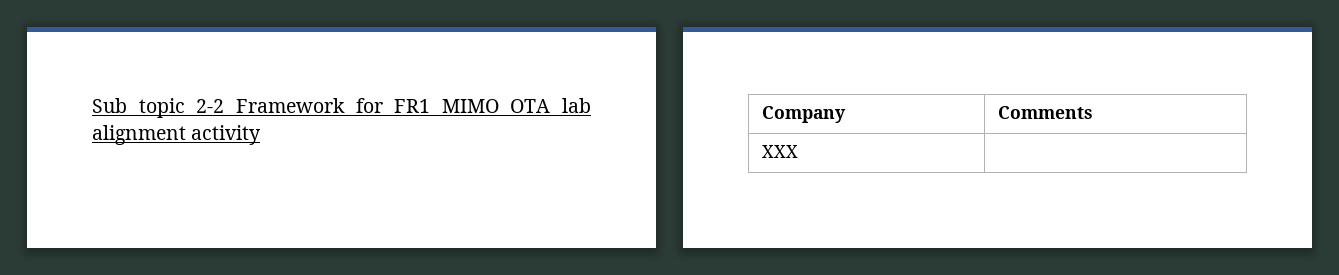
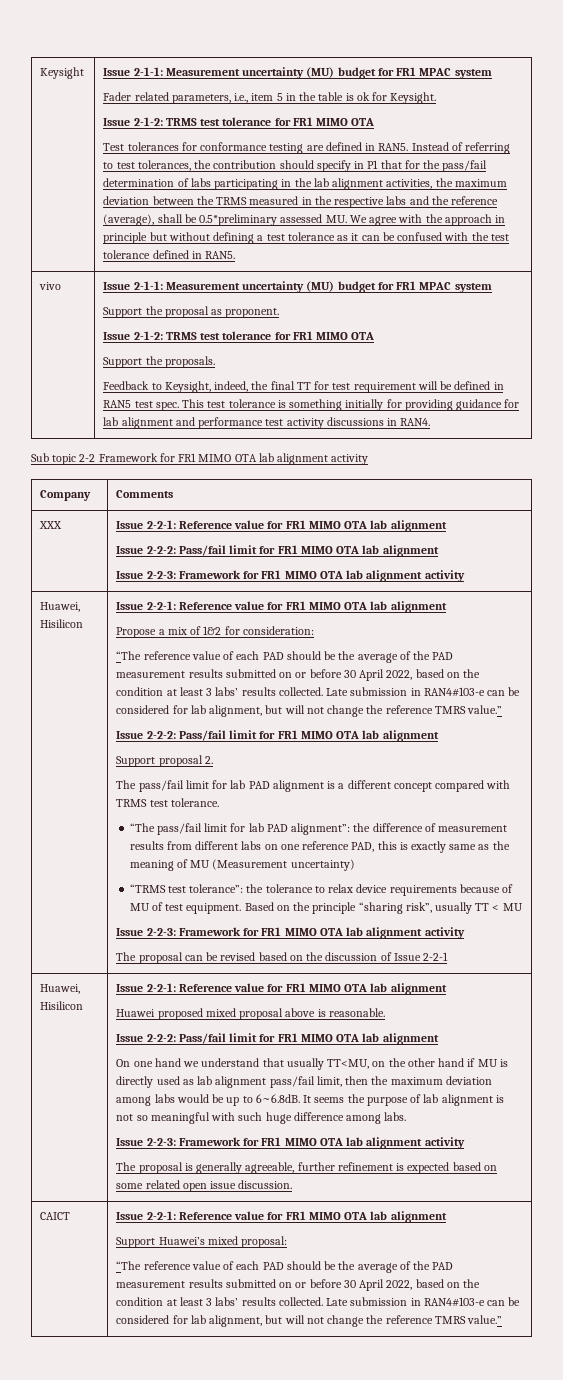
(92, 105) none -> [40,67,85,79] [103,67,492,79] [103,92,437,104] [103,117,375,126] [103,142,511,154] [103,160,488,172] [103,178,507,190] [103,196,499,208] [103,214,506,226] [103,232,509,244] [103,250,236,259] [39,282,62,290] [103,281,492,293] [103,306,280,318] [103,331,375,340] [103,356,215,368] [103,381,504,393] [103,399,520,411] [103,417,431,429] Keysight | Issue 2-1-1: Measurement uncertainty (MU) budget for FR1 MPAC system // Fader related parameters, i.e., item 5 in the table is ok for Keysight. // Issue 2-1-2: TRMS test tolerance for FR1 MIMO OTA // Test tolerances for conformance testing are defined in RAN5. Instead of referring to test tolerances, the contribution should specify in P1 that for the pass/fail determination of labs participating in the lab alignment activities, the maximum deviation between the TRMS measured in the respective labs and the reference (average), shall be 0.5*preliminary assessed MU. We agree with the approach in principle but without defining a test tolerance as it can be confused with the test tolerance defined in RAN5. // vivo | Issue 2-1-1: Measurement uncertainty (MU) budget for FR1 MPAC system // Support the proposal as proponent. // Issue 2-1-2: TRMS test tolerance for FR1 MIMO OTA // Support the proposals. // Feedback to Keysight, indeed, the final TT for test requirement will be defined in RAN5 test spec. This test tolerance is something initially for providing guidance for lab alignment and performance test activity discussions in RAN4. //
(798, 151) none -> [116,520,447,532] [116,545,439,557] [116,570,465,582] [40,602,81,612] [40,619,84,628] [116,601,447,613] [116,626,314,638] [116,651,454,663] [116,669,481,681] [116,687,521,697] [116,705,503,717] [116,730,439,742] [116,755,213,767] [116,780,511,792] [116,798,219,807] [129,823,507,835] [129,841,510,853] [129,859,355,871] [129,884,513,896] [129,902,523,914] [116,927,465,939] [116,952,449,964] [40,984,81,994] [40,1001,84,1010] [116,983,447,995] [116,1008,385,1020] [116,1033,439,1045] [116,1058,508,1070] [116,1076,492,1088] [116,1094,504,1106] [116,1112,407,1124] [116,1137,465,1149] [116,1162,497,1174] [116,1180,293,1192] [40,1212,71,1220] [116,1211,447,1223] [116,1236,288,1248] [116,1261,454,1273] [116,1279,481,1291] [116,1297,521,1307] [116,1315,503,1327] Issue 2-2-1: Reference value for FR1 MIMO OTA lab alignment // Issue 2-2-2: Pass/fail limit for FR1 MIMO OTA lab alignment // Issue 2-2-3: Framework for FR1 MIMO OTA lab alignment activity // Huawei, Hisilicon | Issue 2-2-1: Reference value for FR1 MIMO OTA lab alignment // Propose a mix of 1&2 for consideration: // “The reference value of each PAD should be the average of the PAD measurement results submitted on or before 30 April 2022, based on the condition at least 3 labs’ results collected. Late submission in RAN4#103-e can be considered for lab alignment, but will not change the reference TMRS value.” // Issue 2-2-2: Pass/fail limit for FR1 MIMO OTA lab alignment // Support proposal 2. // The pass/fail limit for lab PAD alignment is a different concept compared with TRMS test tolerance. // “The pass/fail limit for lab PAD alignment”: the difference of measurement results from different labs on one reference PAD, this is exactly same as the meaning of MU (Measurement uncertainty) // “TRMS test tolerance”: the tolerance to relax device requirements because of MU of test equipment. Based on the principle “sharing risk”, usually TT < MU // Issue 2-2-3: Framework for FR1 MIMO OTA lab alignment activity // The proposal can be revised based on the discussion of Issue 2-2-1 // Huawei, Hisilicon | Issue 2-2-1: Reference value for FR1 MIMO OTA lab alignment // Huawei proposed mixed proposal above is reasonable. // Issue 2-2-2: Pass/fail limit for FR1 MIMO OTA lab alignment // On one hand we understand that usually TT<MU, on the other hand if MU is directly used as lab alignment pass/fail limit, then the maximum deviation among labs would be up to 6~6.8dB. It seems the purpose of lab alignment is not so meaningful with such huge difference among labs. // Issue 2-2-3: Framework for FR1 MIMO OTA lab alignment activity // The proposal is generally agreeable, further refinement is expected based on some related open issue discussion. // CAICT | Issue 2-2-1: Reference value for FR1 MIMO OTA lab alignment // Support Huawei’s mixed proposal: // “The reference value of each PAD should be the average of the PAD measurement results submitted on or before 30 April 2022, based on the condition at least 3 labs’ results collected. Late submission in RAN4#103-e can be considered for lab alignment, but will not change the reference TMRS value.”

